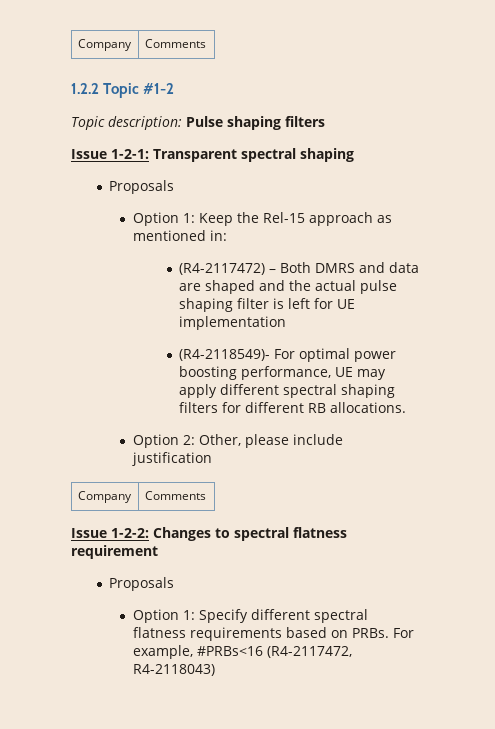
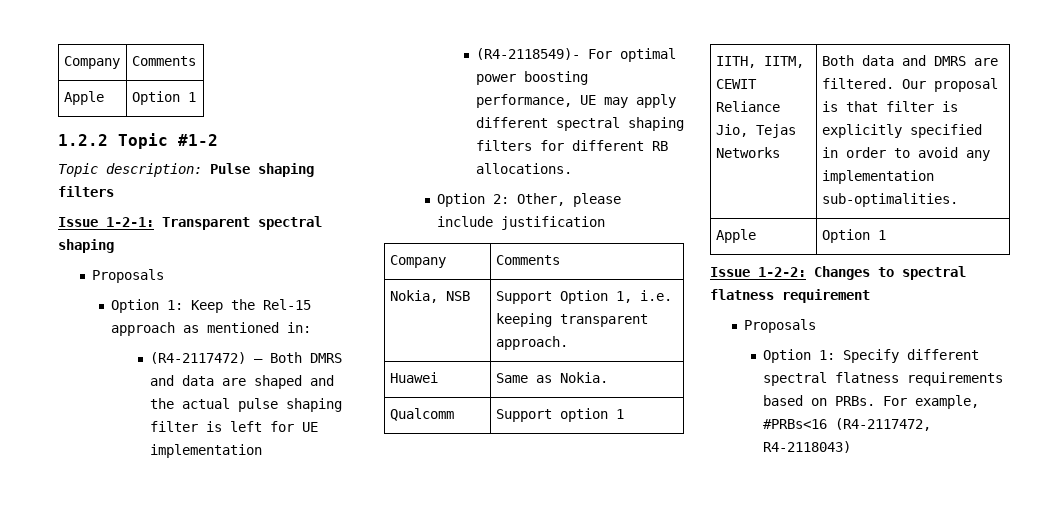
[77,39,132,51] [144,39,206,48] Company | Comments -> [63,56,120,69] [131,56,196,66] [63,91,104,105] [131,91,196,105] Company | Comments // Apple | Option 1
(206, 495) none -> [389,290,470,303] [495,290,672,304] [495,313,648,327] [495,336,568,350] [389,372,438,383] [495,372,608,383] [389,408,454,421] [495,408,624,422] [715,56,804,68] [715,79,757,89] [715,101,780,112] [715,124,796,138] [715,147,780,158] [821,55,998,66] [821,78,998,92] [821,101,958,112] [821,124,982,138] [821,147,990,161] [821,170,934,184] [821,193,958,207] [715,229,756,243] [821,229,886,243] // Nokia, NSB | Support Option 1, i.e. keeping transparent approach. // Huawei | Same as Nokia. // Qualcomm | Support option 1 // IITH, IITM, CEWIT Reliance Jio, Tejas Networks | Both data and DMRS are filtered. Our proposal is that filter is explicitly specified in order to avoid any implementation sub-optimalities. // Apple | Option 1

